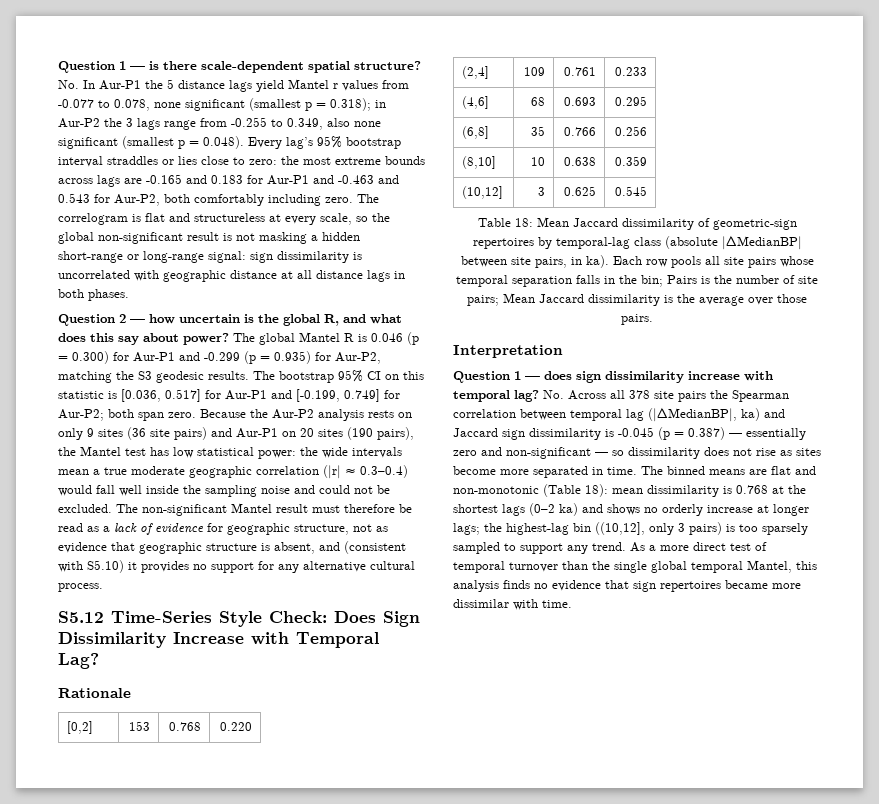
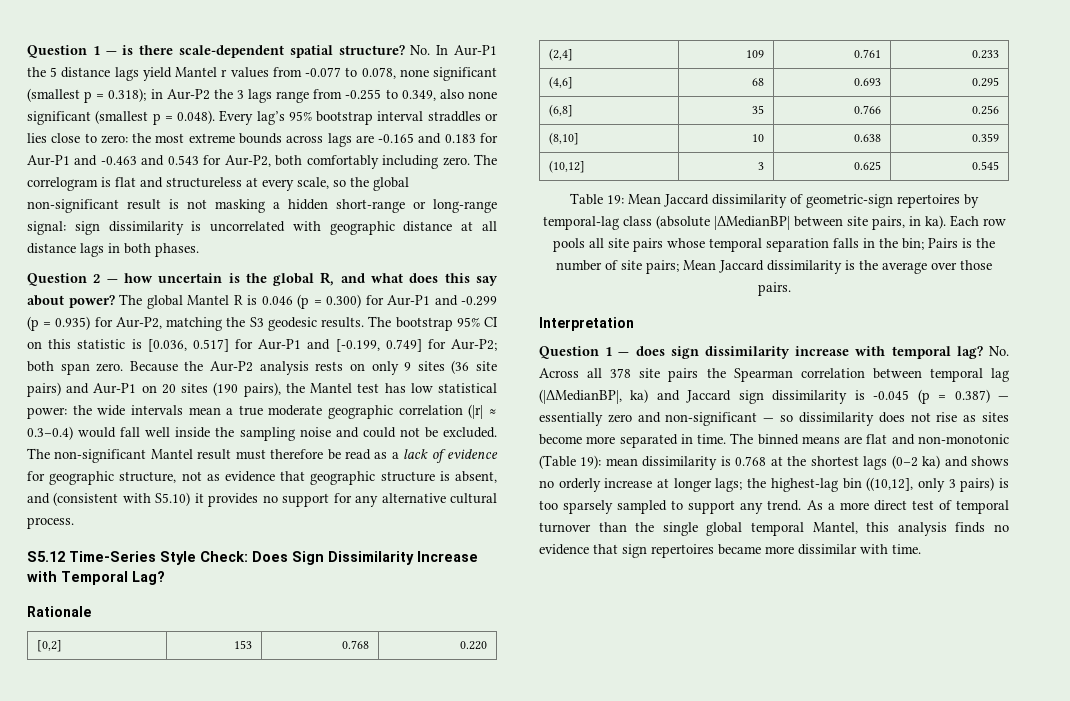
[514,218,533,227] 18: -> [607,195,624,204] 19:
[585,484,608,497] 18): -> [580,455,602,469] 19):

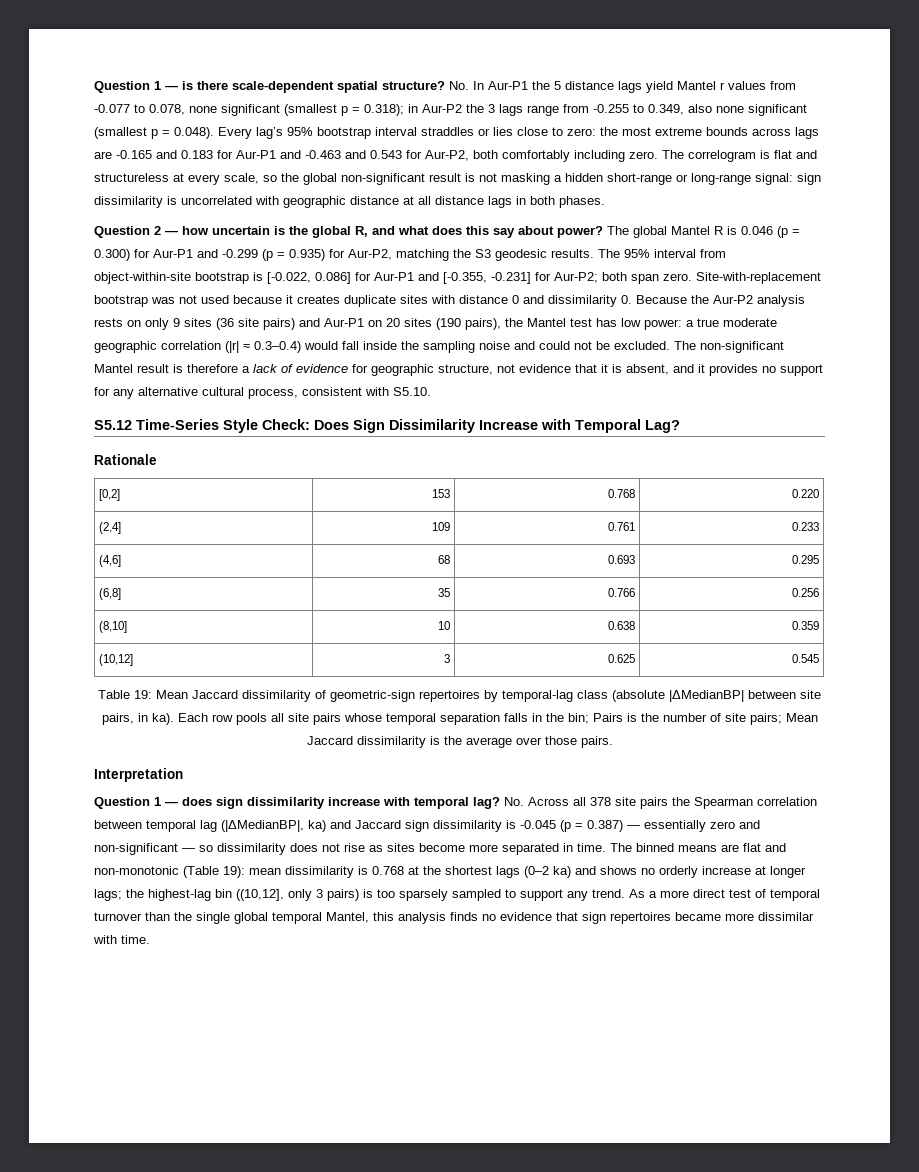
[395,317,498,331] [27,339,422,352] bootstrap 95% CI on this statistic is [0.036, 0.517] for Aur-P1 and [-0.199, 0.749] -> [624,249,726,258] [94,272,531,284] 95% interval from object-within-site bootstrap is [-0.022, 0.086] for Aur-P1 and [-0.355, -0.231]
(124, 367) none -> [696,272,821,284] [94,295,632,307] Site-with-replacement bootstrap was not used because it creates duplicate sites with distance 0 and dissimilarity 0.
[437,383,497,393] [27,405,221,419] statistical power: the wide intervals mean -> [644,319,682,330] power:
[145,427,171,437] well -> (359, 345) none
[235,449,388,460] must therefore be read as -> [173,364,238,373] is therefore
[206,471,435,485] as evidence that geographic structure -> [519,364,608,373] evidence that it
[53,492,191,506] (consistent with S5.10) -> (694, 368) none
[27,517,74,529] process. -> [248,387,431,399] process, consistent with S5.10.

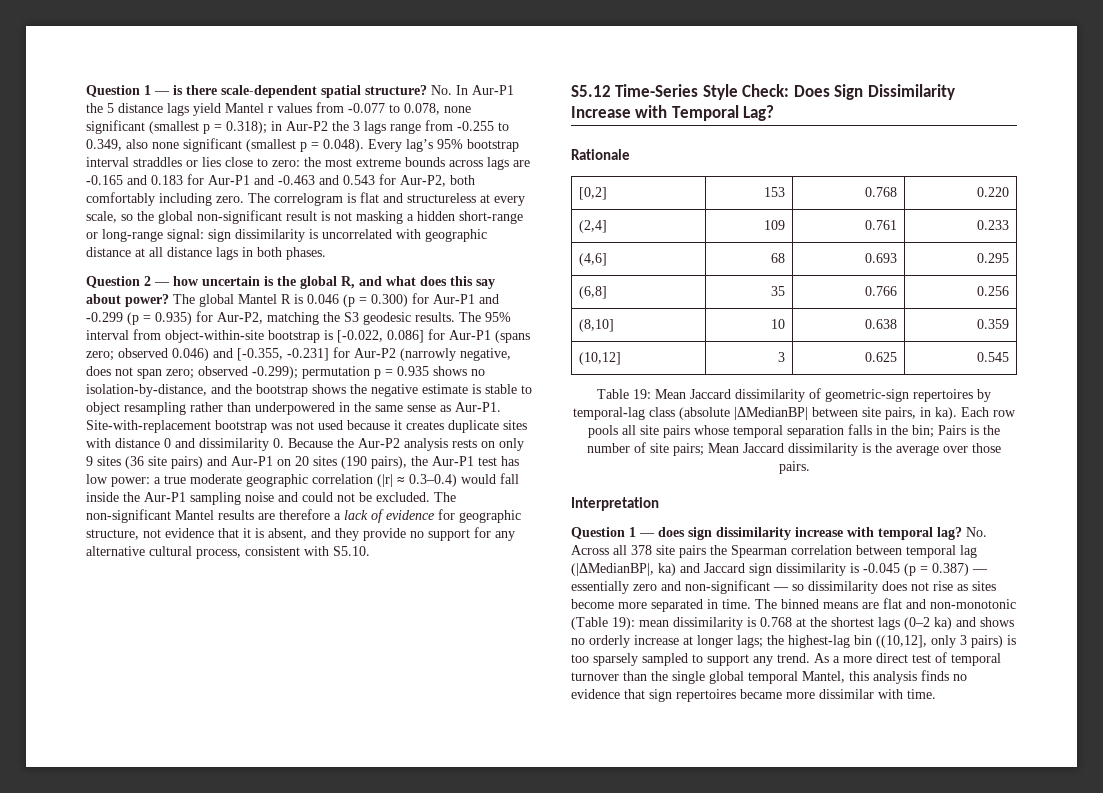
[418,272,692,284] and [-0.355, -0.231] for Aur-P2; both span zero. -> [495,330,530,343] [86,347,511,361] [86,366,485,379] [86,384,532,397] [86,402,501,415] (spans zero; observed 0.046) and [-0.355, -0.231] for Aur-P2 (narrowly negative, does not span zero; observed -0.299); permutation p = 0.935 shows no isolation-by-distance, and the bootstrap shows the negative estimate is stable to object resampling rather than underpowered in the same sense as Aur-P1.
[527,318,566,327] Mantel -> [432,456,474,466] Aur-P1
(419, 345) none -> [144,492,186,502] Aur-P1
[137,364,183,373] result is -> [218,510,275,520] results are
[698,364,758,376] it provides -> [335,528,406,541] they provide

